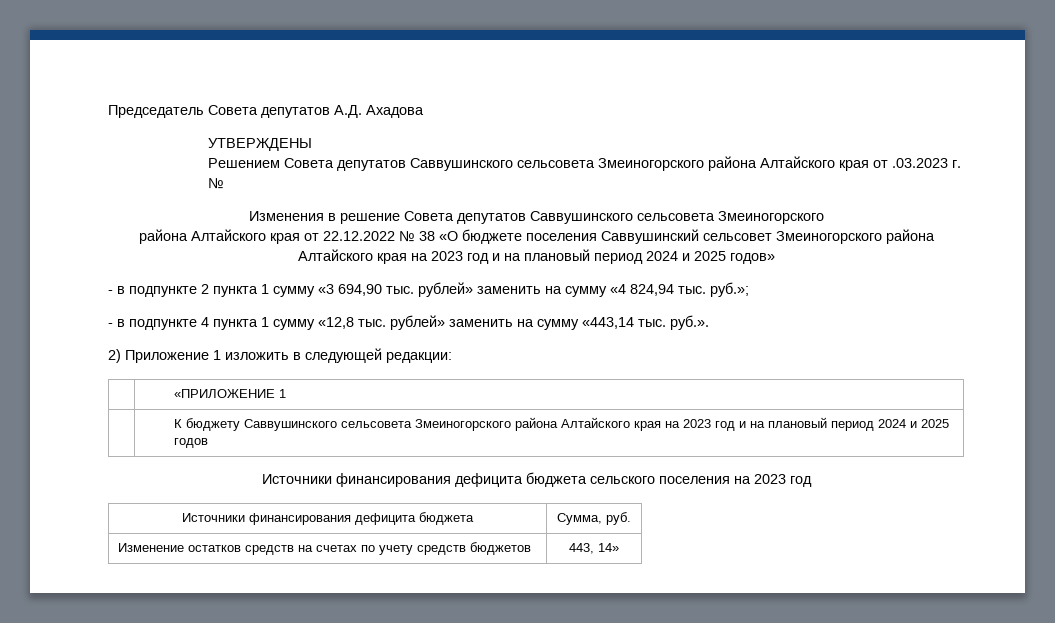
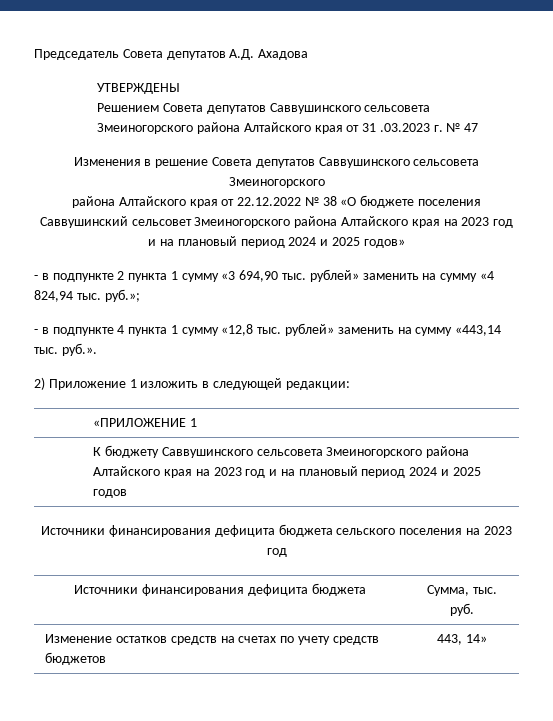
(889, 164) none -> [362,123,377,132] 31
(225, 183) none -> [464,123,479,132] 47
(602, 519) none -> [472,587,497,594] тыс.

